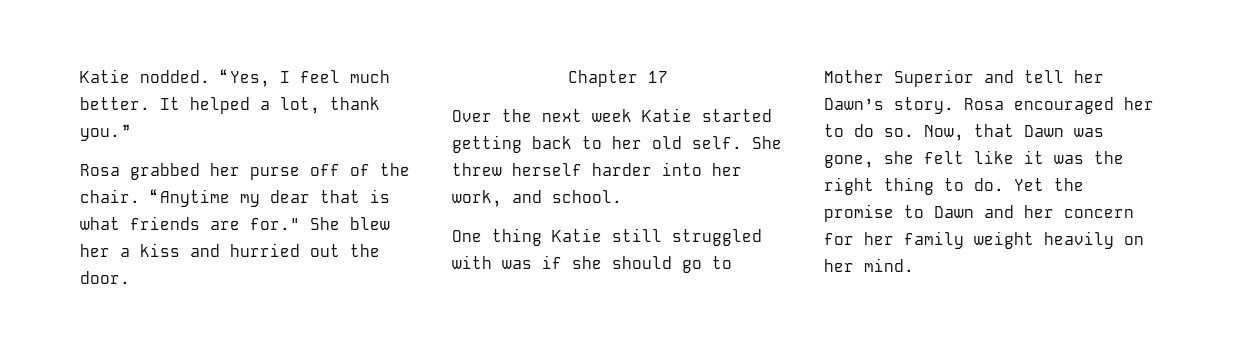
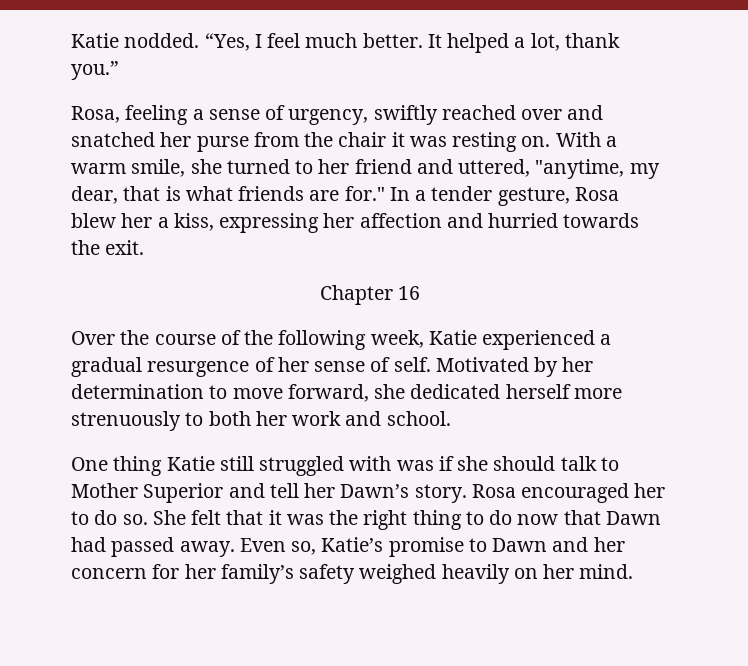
[80,163,410,180] [80,189,310,207] Rosa grabbed her purse off of the chair. “Anytime my dear -> [71,105,604,125] [71,132,617,152] [71,159,660,179] [71,186,118,204] Rosa, feeling a sense of urgency, swiftly reached over and snatched her purse from the chair it was resting on. With a warm smile, she turned to her friend and uttered, "anytime, my dear,
[310,217,390,230] [80,243,380,257] [80,271,130,284] She blew her a kiss and hurried out the door. -> [389,186,619,206] [71,213,640,233] [71,240,145,255] In a tender gesture, Rosa blew her a kiss, expressing her affection and hurried towards the exit.
[648,71,668,83] 17 -> [398,286,421,300] 16
[542,108,772,122] [452,135,782,153] [452,162,742,176] [452,190,502,207] next week Katie started getting back to her old self. She threw herself harder into her work, -> [154,330,612,350] [71,357,594,377] [71,384,622,402] [71,411,342,431] course of the following week, Katie experienced a gradual resurgence of her sense of self. Motivated by her determination to move forward, she dedicated herself more strenuously to both her work
[682,260,702,273] go -> [560,456,597,471] talk
[924,124,1104,141] [824,150,1014,168] Now, that Dawn was gone, she felt like -> [152,510,264,525] She felt that
[974,178,1084,191] do. Yet the -> [489,510,661,525] [71,537,384,557] do now that Dawn had passed away. Even so, Katie’s
[904,231,1034,249] family weight -> [220,564,437,584] family’s safety weighed

